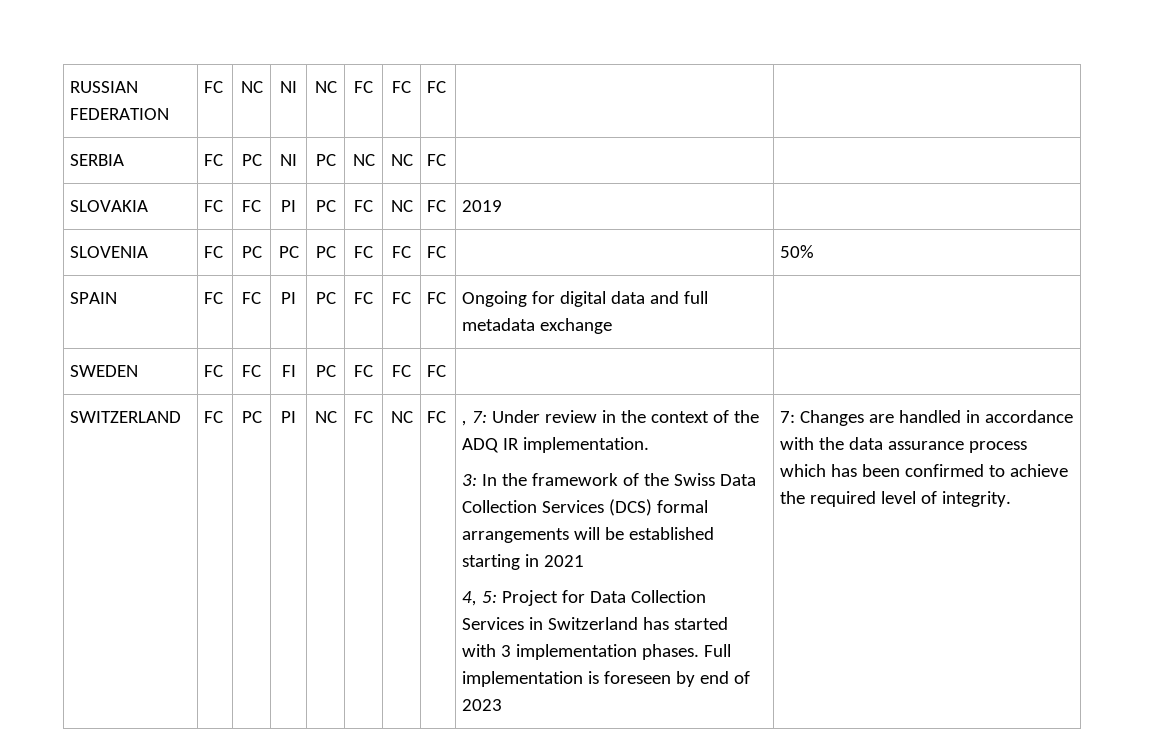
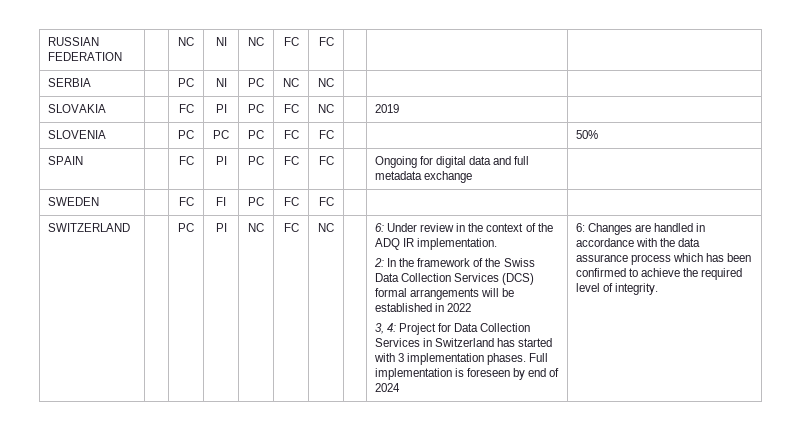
[204,81,224,93] FC -> (122, 56) none
[427,81,447,93] FC -> (334, 41) none
[204,154,224,166] FC -> (91, 82) none
[427,154,447,166] FC -> (334, 82) none
[204,200,224,212] FC -> (106, 108) none
[427,200,447,212] FC -> (334, 108) none
[204,246,224,258] FC -> (106, 134) none
[427,246,447,258] FC -> (334, 134) none
[204,292,224,304] FC -> (83, 160) none
[427,292,447,304] FC -> (334, 160) none
[204,365,224,377] FC -> (99, 201) none
[427,365,447,377] FC -> (334, 201) none
[204,411,224,423] FC -> (130, 227) none
[427,411,447,423] [462,411,488,426] FC | , 7: -> [374,223,384,232] | 6:
[462,474,478,486] 3: -> [373,258,384,267] 2:
[462,554,585,570] [462,591,498,606] starting in 2021 // 4, 5: -> [435,303,472,312] [374,323,397,334] in 2022 // 3, 4:
[462,699,503,711] [780,411,796,423] 2023 | 7: -> [374,383,400,392] [575,223,585,232] 2024 | 6:

